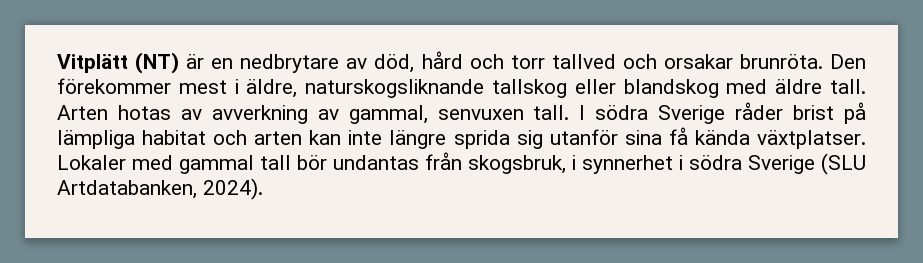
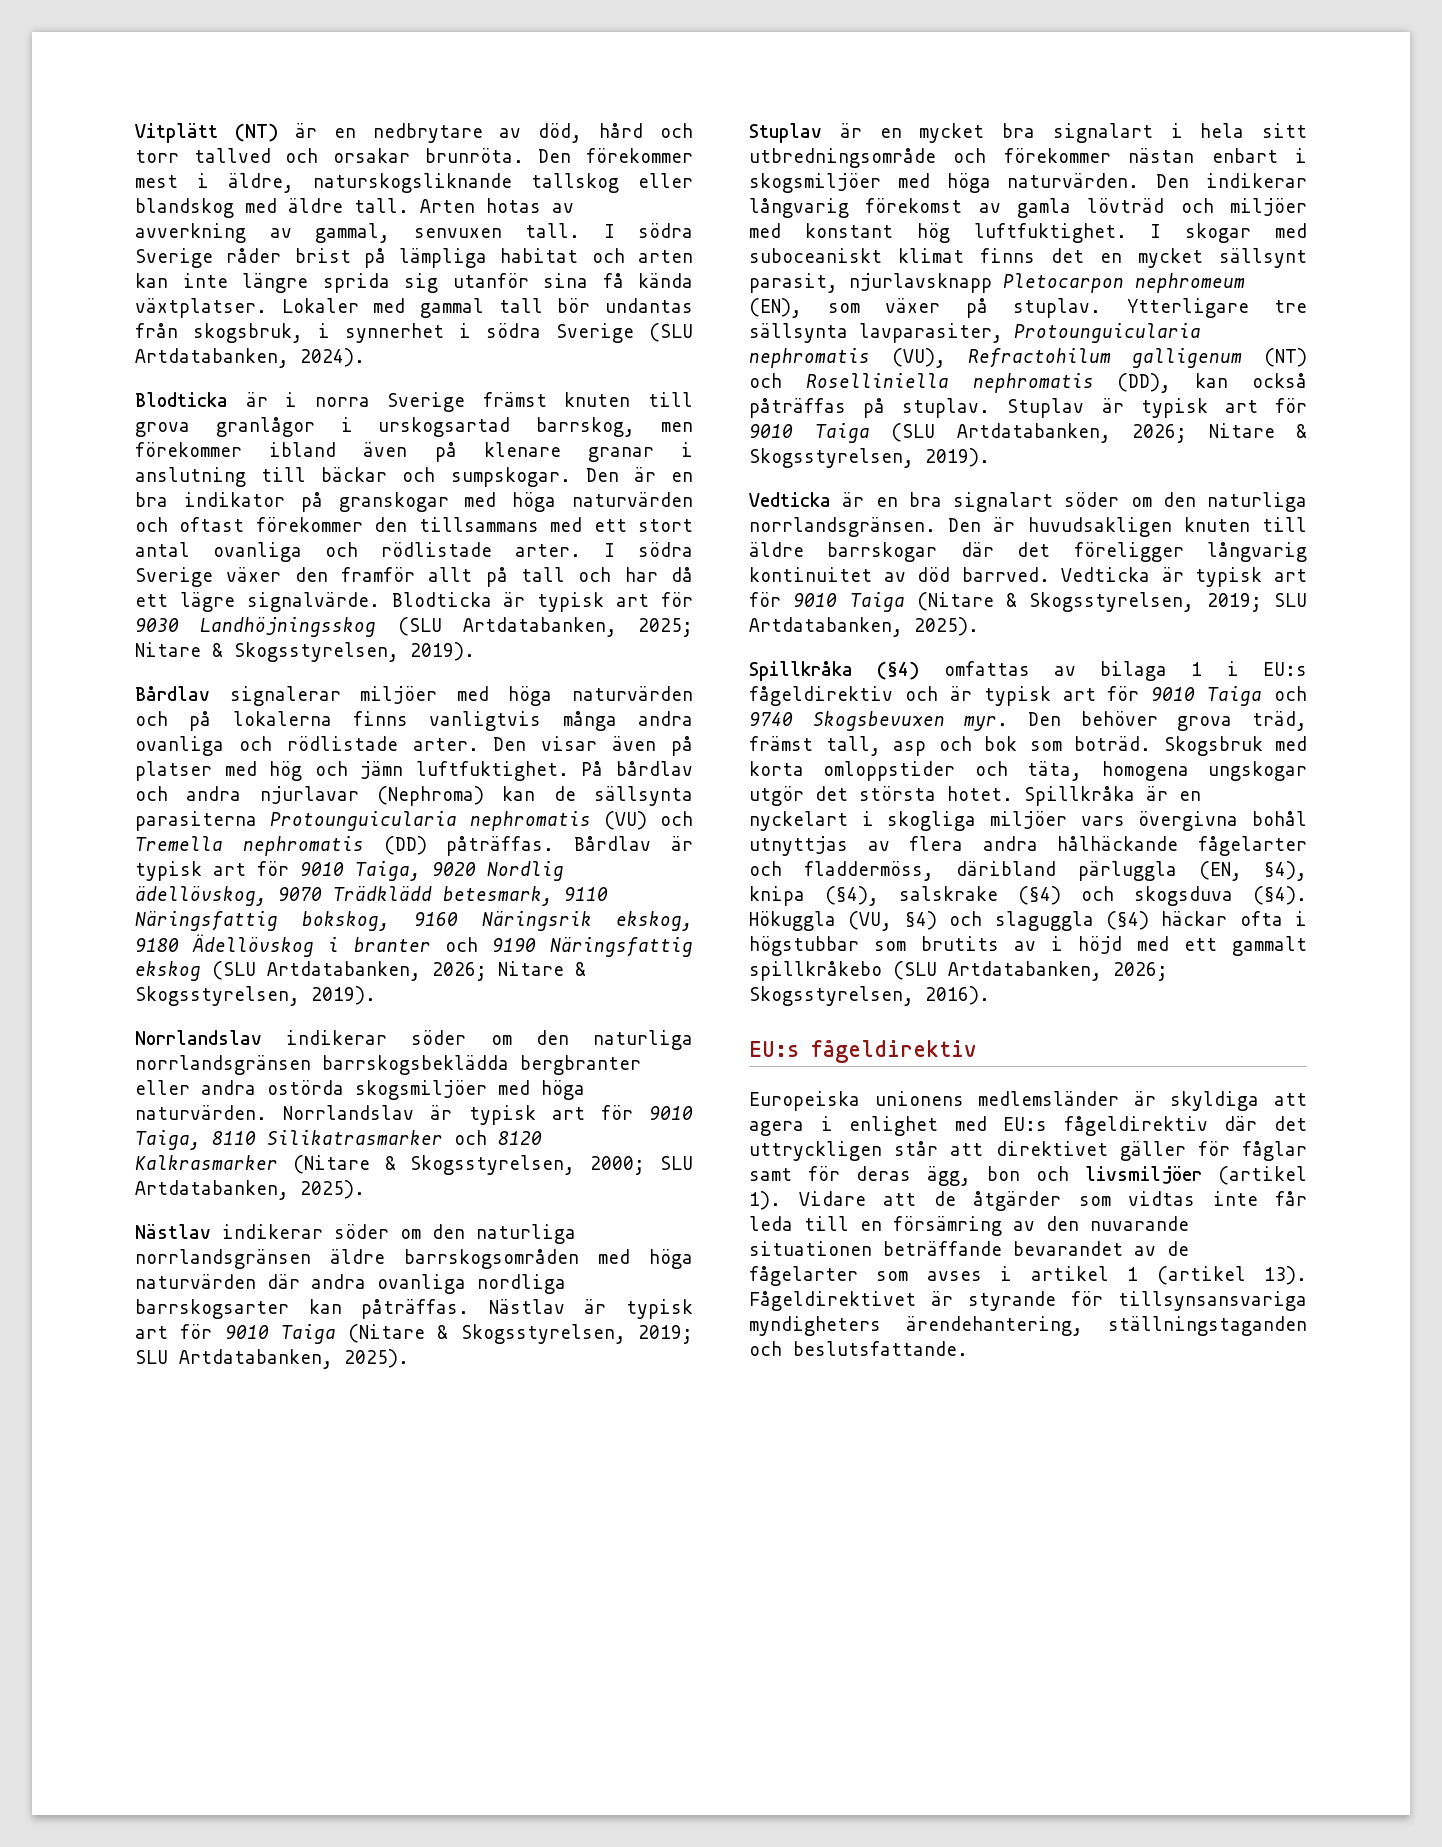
(263, 189) none -> [135,392,693,412] [135,417,693,437] [135,442,693,462] [135,467,693,487] [135,492,693,512] [135,517,693,532] [135,542,693,562] [135,567,693,587] [135,592,693,612] [135,617,693,637] [135,642,475,662] [135,686,693,706] [135,711,693,731] [135,736,693,756] [135,761,693,781] [135,786,693,806] [135,811,693,831] [135,836,693,856] [135,861,564,881] [135,886,608,906] [135,911,693,931] [135,934,693,957] [135,961,586,981] [135,986,376,1006] [135,1030,693,1050] [135,1055,641,1075] [135,1080,585,1100] [135,1105,693,1125] [135,1130,542,1150] [135,1155,693,1175] [135,1180,365,1200] [135,1224,576,1244] [135,1249,693,1269] [135,1274,566,1294] [135,1299,693,1319] [135,1324,693,1344] [135,1349,409,1369] [749,123,1307,143] [749,148,1307,168] [749,173,1307,193] [749,198,1307,218] [749,223,1307,243] [749,248,1307,268] [749,273,1245,293] [749,298,1307,318] [749,323,1201,343] [749,348,1307,368] [749,373,1307,393] [749,398,1307,418] [749,423,1307,443] [749,448,990,468] [749,492,1307,512] [749,517,1307,537] [749,542,1307,562] [749,567,1307,587] [749,592,1307,612] [749,617,979,637] [749,661,1307,681] [749,686,1307,706] [749,711,1307,731] [749,736,1307,756] [749,761,1307,781] [749,786,1201,806] [749,811,1307,831] [749,836,1307,856] [749,861,1307,881] [749,886,1307,906] [749,911,1307,931] [749,936,1307,956] [749,961,1168,981] [749,986,990,1006] [749,1040,976,1063] [749,1091,1307,1111] [749,1116,1307,1136] [749,1141,1307,1161] [749,1166,1307,1186] [749,1191,1307,1211] [749,1216,1189,1236] [749,1241,1189,1256] [749,1266,1307,1286] [749,1291,1307,1311] [749,1316,1307,1336] [749,1341,968,1356] // Blodticka är i norra Sverige främst knuten till grova granlågor i urskogsartad barrskog, men förekommer ibland även på klenare granar i anslutning till bäckar och sumpskogar. Den är en bra indikator på granskogar med höga naturvärden och oftast förekommer den tillsammans med ett stort antal ovanliga och rödlistade arter. I södra Sverige växer den framför allt på tall och har då ett lägre signalvärde. Blodticka är typisk art för 9030 Landhöjningsskog (SLU Artdatabanken, 2025; Nitare & Skogsstyrelsen, 2019). // Bårdlav signalerar miljöer med höga naturvärden och på lokalerna finns vanligtvis många andra ovanliga och rödlistade arter. Den visar även på platser med hög och jämn luftfuktighet. På bårdlav och andra njurlavar (Nephroma) kan de sällsynta parasiterna Protounguicularia nephromatis (VU) och Tremella nephromatis (DD) påträffas. Bårdlav är typisk art för 9010 Taiga, 9020 Nordlig ädellövskog, 9070 Trädklädd betesmark, 9110 Näringsfattig bokskog, 9160 Näringsrik ekskog, 9180 Ädellövskog i branter och 9190 Näringsfattig ekskog (SLU Artdatabanken, 2026; Nitare & Skogsstyrelsen, 2019). // Norrlandslav indikerar söder om den naturliga norrlandsgränsen barrskogsbeklädda bergbranter eller andra ostörda skogsmiljöer med höga naturvärden. Norrlandslav är typisk art för 9010 Taiga, 8110 Silikatrasmarker och 8120 Kalkrasmarker (Nitare & Skogsstyrelsen, 2000; SLU Artdatabanken, 2025). // Nästlav indikerar söder om den naturliga norrlandsgränsen äldre barrskogsområden med höga naturvärden där andra ovanliga nordliga barrskogsarter kan påträffas. Nästlav är typisk art för 9010 Taiga (Nitare & Skogsstyrelsen, 2019; SLU Artdatabanken, 2025). // Stuplav är en mycket bra signalart i hela sitt utbredningsområde och förekommer nästan enbart i skogsmiljöer med höga naturvärden. Den indikerar långvarig förekomst av gamla lövträd och miljöer med konstant hög luftfuktighet. I skogar med suboceaniskt klimat finns det en mycket sällsynt parasit, njurlavsknapp Pletocarpon nephromeum (EN), som växer på stuplav. Ytterligare tre sällsynta lavparasiter, Protounguicularia nephromatis (VU), Refractohilum galligenum (NT) och Roselliniella nephromatis (DD), kan också påträffas på stuplav. Stuplav är typisk art för 9010 Taiga (SLU Artdatabanken, 2026; Nitare & Skogsstyrelsen, 2019). // Vedticka är en bra signalart söder om den naturliga norrlandsgränsen. Den är huvudsakligen knuten till äldre barrskogar där det föreligger långvarig kontinuitet av död barrved. Vedticka är typisk art för 9010 Taiga (Nitare & Skogsstyrelsen, 2019; SLU Artdatabanken, 2025). // Spillkråka (§4) omfattas av bilaga 1 i EU:s fågeldirektiv och är typisk art för 9010 Taiga och 9740 Skogsbevuxen myr. Den behöver grova träd, främst tall, asp och bok som boträd. Skogsbruk med korta omloppstider och täta, homogena ungskogar utgör det största hotet. Spillkråka är en nyckelart i skogliga miljöer vars övergivna bohål utnyttjas av flera andra hålhäckande fågelarter och fladdermöss, däribland pärluggla (EN, §4), knipa (§4), salskrake (§4) och skogsduva (§4). Hökuggla (VU, §4) och slaguggla (§4) häckar ofta i högstubbar som brutits av i höjd med ett gammalt spillkråkebo (SLU Artdatabanken, 2026; Skogsstyrelsen, 2016). // EU:s fågeldirektiv // Europeiska unionens medlemsländer är skyldiga att agera i enlighet med EU:s fågeldirektiv där det uttryckligen står att direktivet gäller för fåglar samt för deras ägg, bon och livsmiljöer (artikel 1). Vidare att de åtgärder som vidtas inte får leda till en försämring av den nuvarande situationen beträffande bevarandet av de fågelarter som avses i artikel 1 (artikel 13). Fågeldirektivet är styrande för tillsynsansvariga myndigheters ärendehantering, ställningstaganden och beslutsfattande.

